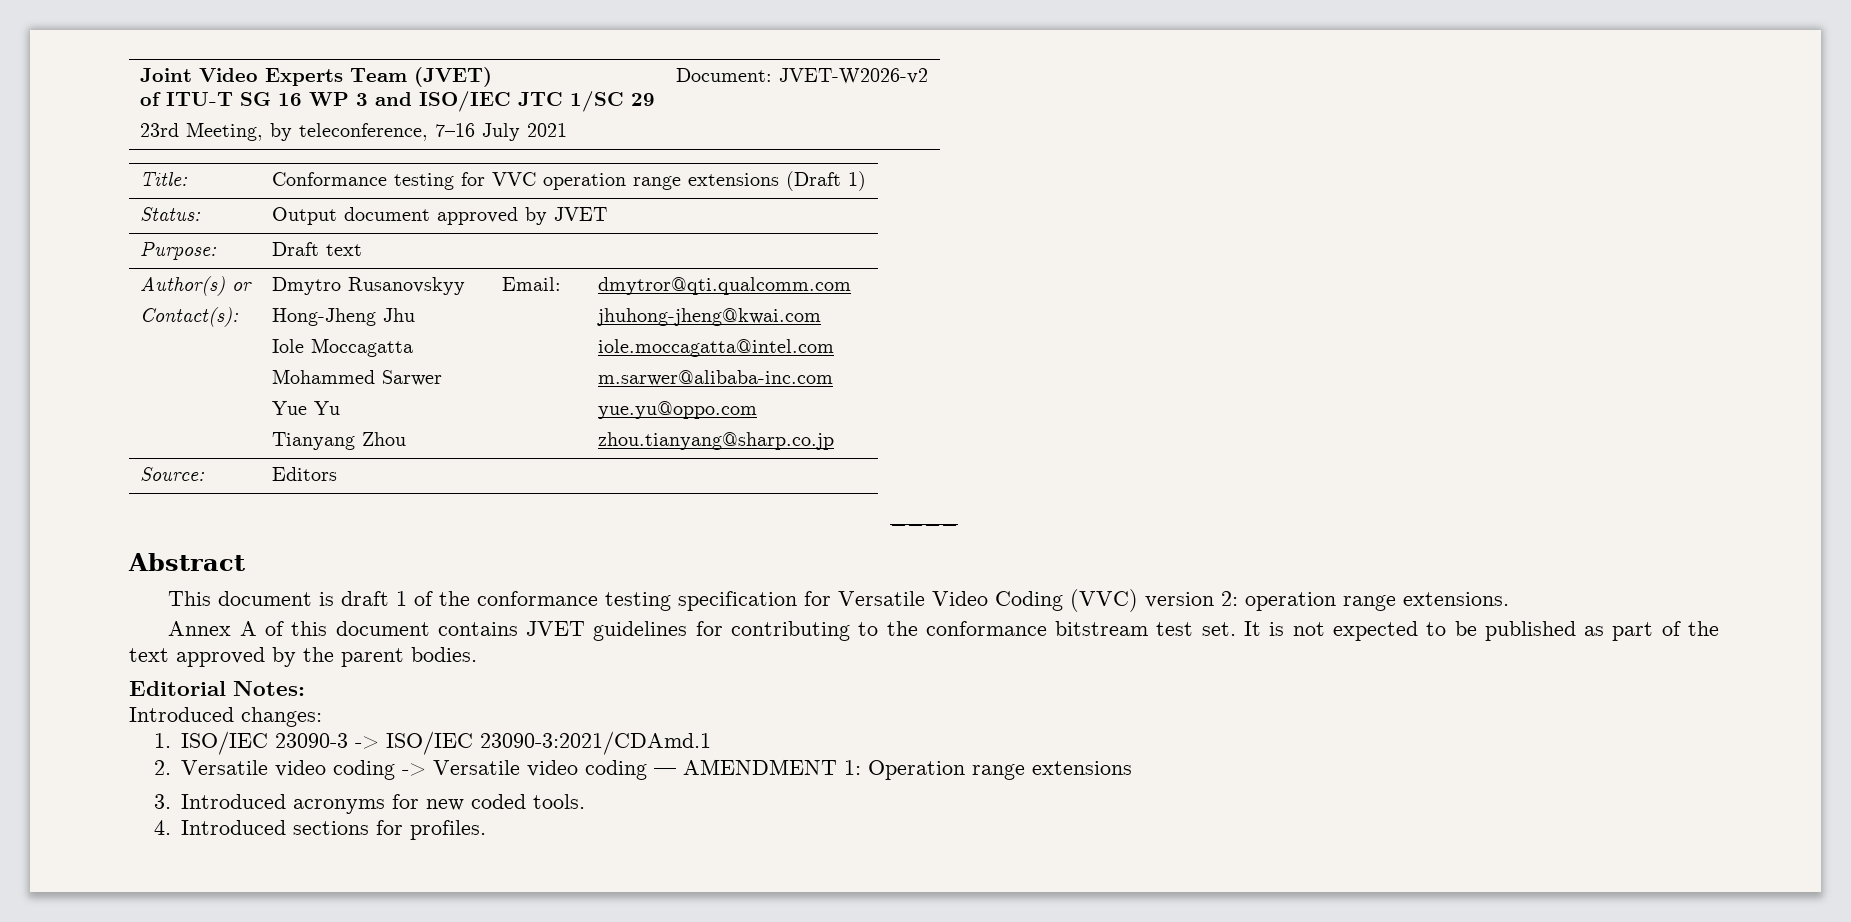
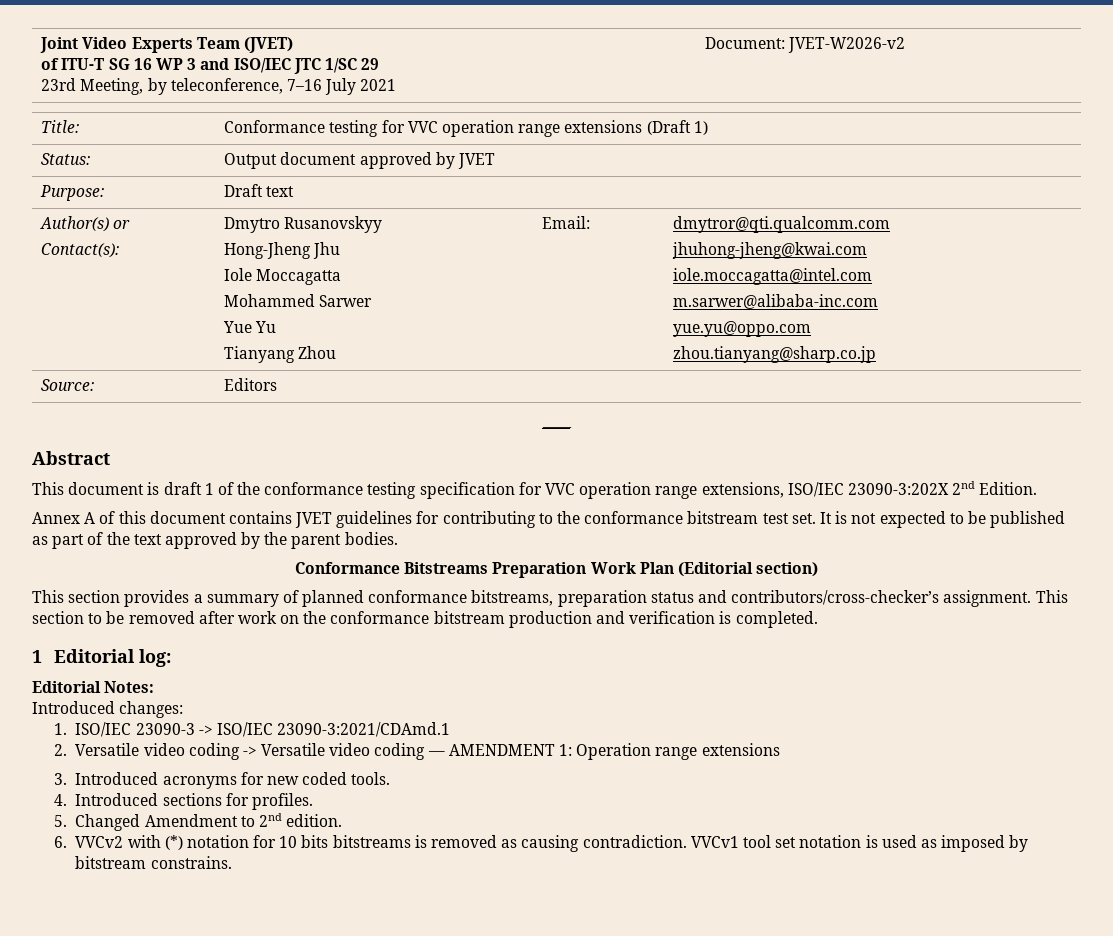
[838,589,1510,612] Versatile Video Coding (VVC) version 2: operation range extensions. -> [545,481,1038,499] VVC operation range extensions, ISO/IEC 23090-3:202X 2nd Edition.
(477, 654) none -> [294,562,819,578] [32,590,1068,607] [32,611,818,628] [32,649,171,667] // Conformance Bitstreams Preparation Work Plan (Editorial section) // This section provides a summary of planned conformance bitstreams, preparation status and contributors/cross-checker’s assignment. This section to be removed after work on the conformance bitstream production and verification is completed. // 1 Editorial log:
(487, 830) none -> [53,813,343,831] [53,835,1029,852] [75,856,232,869] // 5. Changed Amendment to 2nd edition. // 6. VVCv2 with (*) notation for 10 bits bitstreams is removed as causing contradiction. VVCv1 tool set notation is used as imposed by bitstream constrains.

